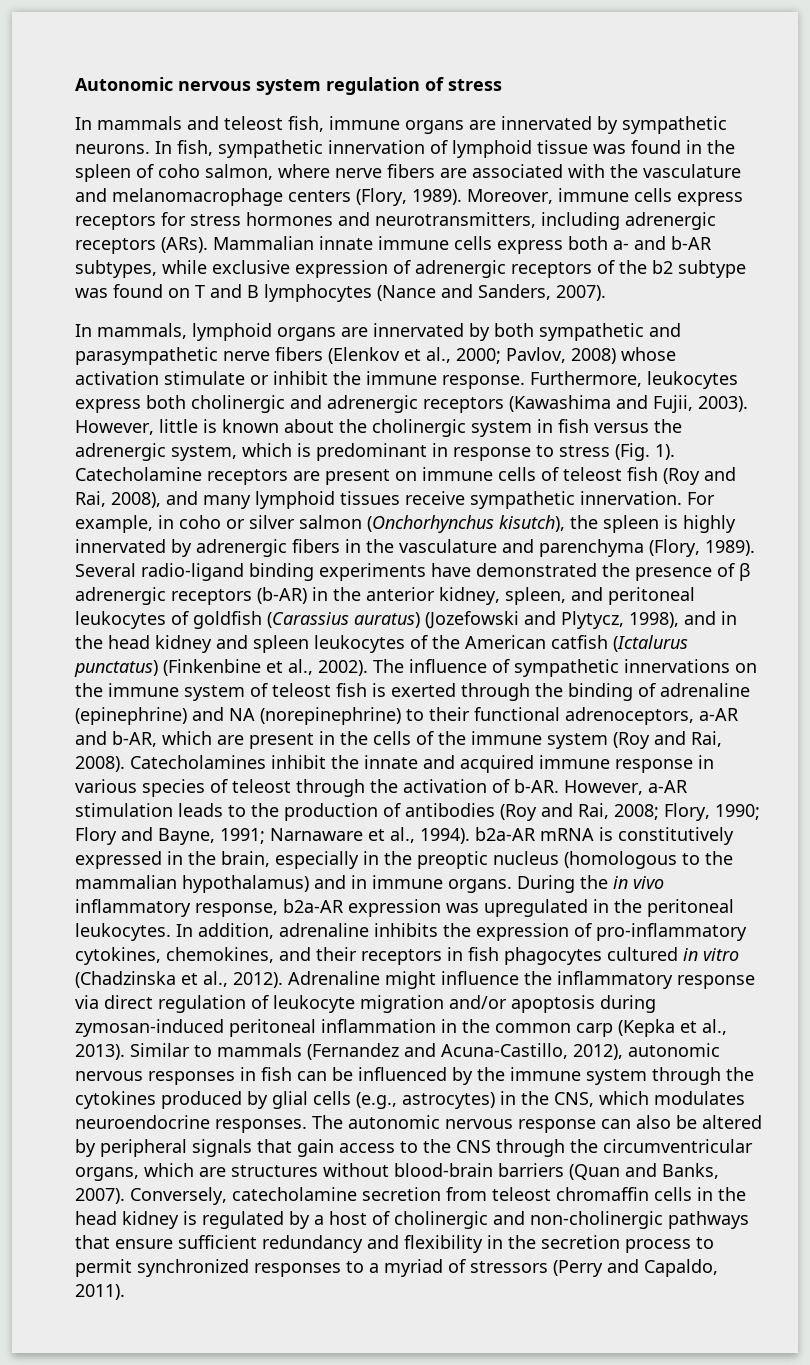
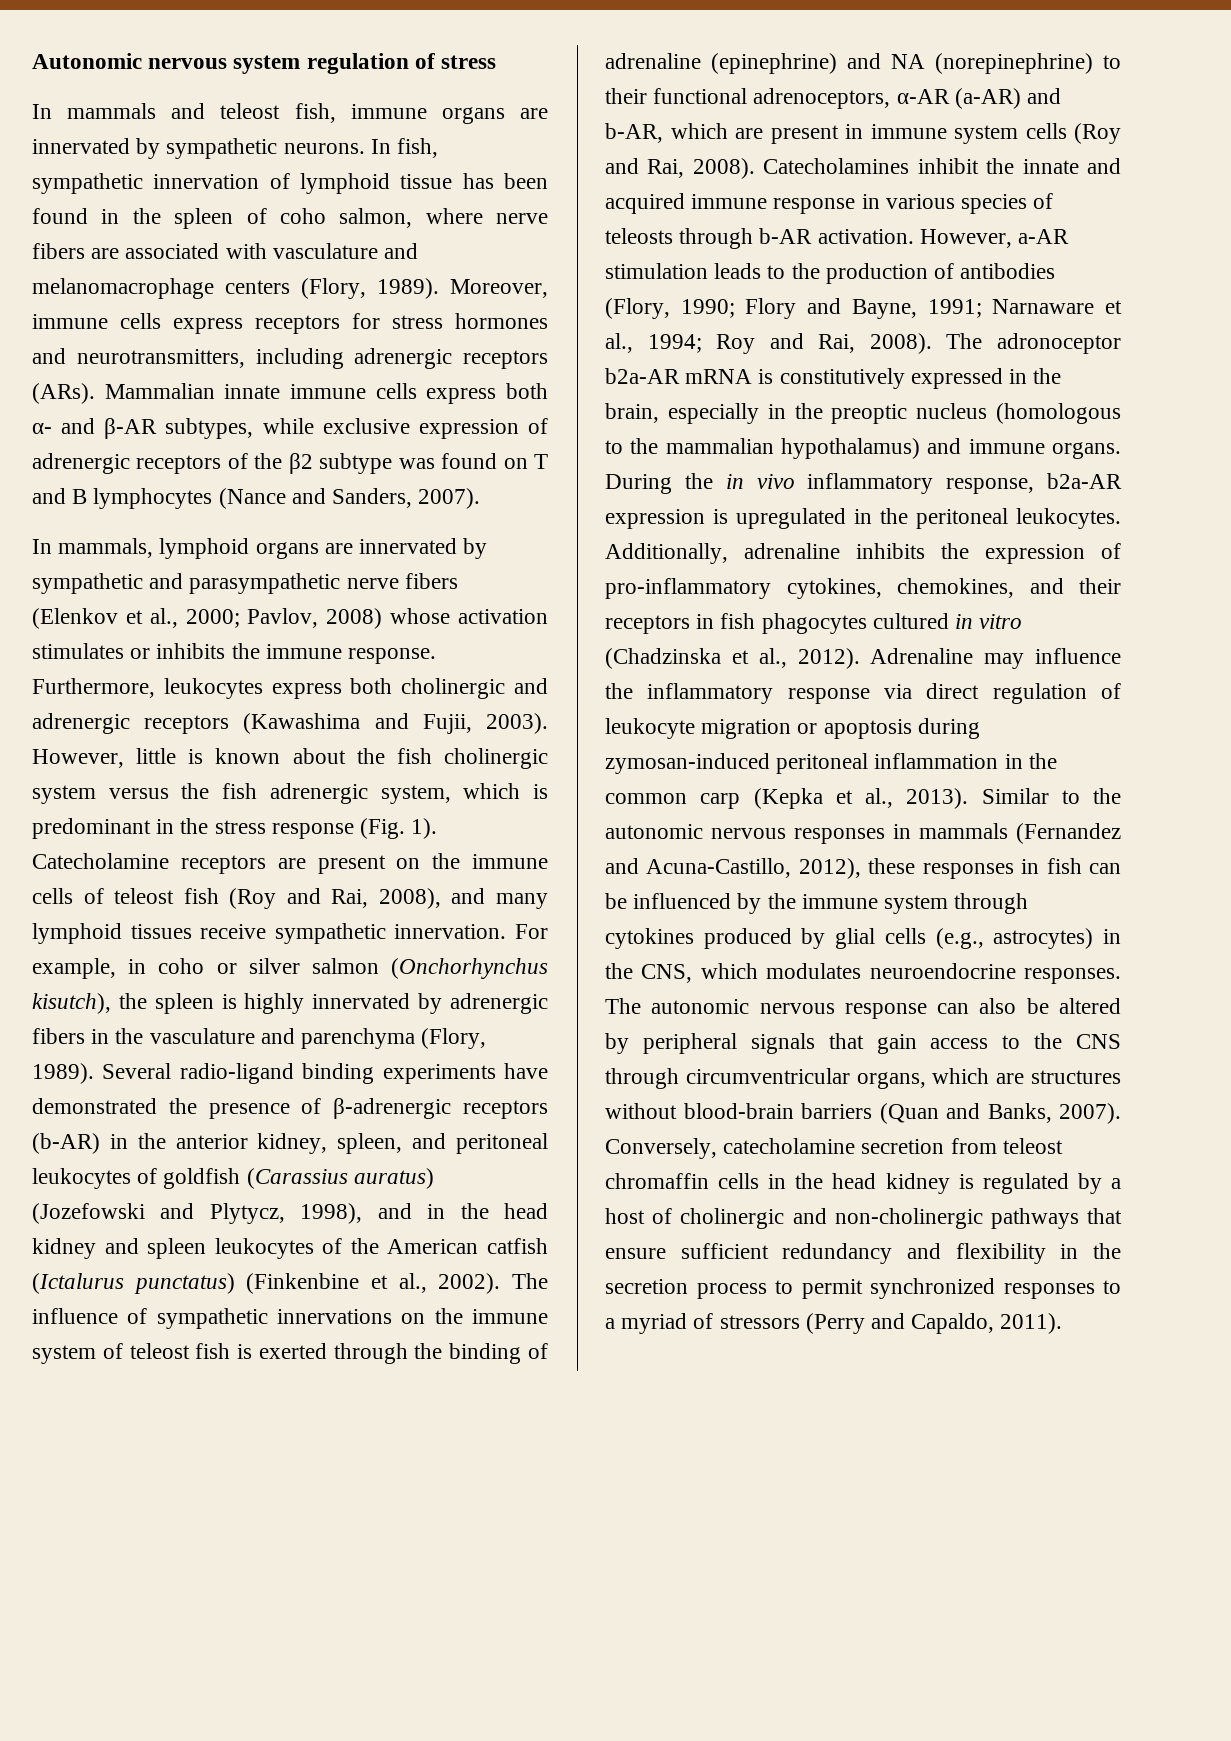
[593,144,626,154] was -> [462,173,548,189] has been
[610,164,638,178] the -> (267, 251) none
[613,236,711,250] a- and b-AR -> [32,418,158,439] α- and β-AR
[652,260,673,274] b2 -> [288,453,313,474] β2
[494,323,534,337] both -> (488, 548) none
[164,371,328,385] stimulate or inhibit -> [32,643,226,659] stimulates or inhibits
(367, 426) none -> [396,748,432,764] fish
[537,419,589,433] in fish -> (96, 794) none
(682, 426) none -> [222,783,258,799] fish
[453,445,610,461] response to stress -> [180,818,354,839] the stress response
(417, 476) none -> [432,853,461,869] the
[739,563,750,581] [75,587,166,605] β adrenergic -> [333,1098,452,1119] β-adrenergic
[699,708,738,721] a-AR -> [896,88,1021,109] α-AR (a-AR)
[340,731,608,749] the cells of the immune system -> [870,123,1067,144] immune system cells
[232,779,559,797] teleost through the activation of b-AR. -> [605,228,914,249] teleosts through b-AR activation.
[500,803,710,821] (Roy and Rai, 2008; Flory, -> [605,298,670,319] (Flory,
[420,828,470,844] 1994). -> [647,333,1121,354] 1994; Roy and Rai, 2008). The adronoceptor
[351,875,367,889] in -> (962, 446) none
[446,903,479,913] was -> [713,509,728,524] is
[176,923,274,939] In addition, -> [605,543,728,564] Additionally,
[385,971,436,989] might -> [984,653,1025,669] may
[449,995,507,1009] and/or -> [797,723,818,734] or
(212, 1051) none -> [1093,788,1121,804] [605,824,911,844] the autonomic nervous responses in
[628,1043,720,1057] [75,1071,143,1081] autonomic nervous -> [868,858,916,874] these
[726,1067,754,1081] the -> (1029, 903) none
[570,1139,598,1153] the -> (679, 1078) none

